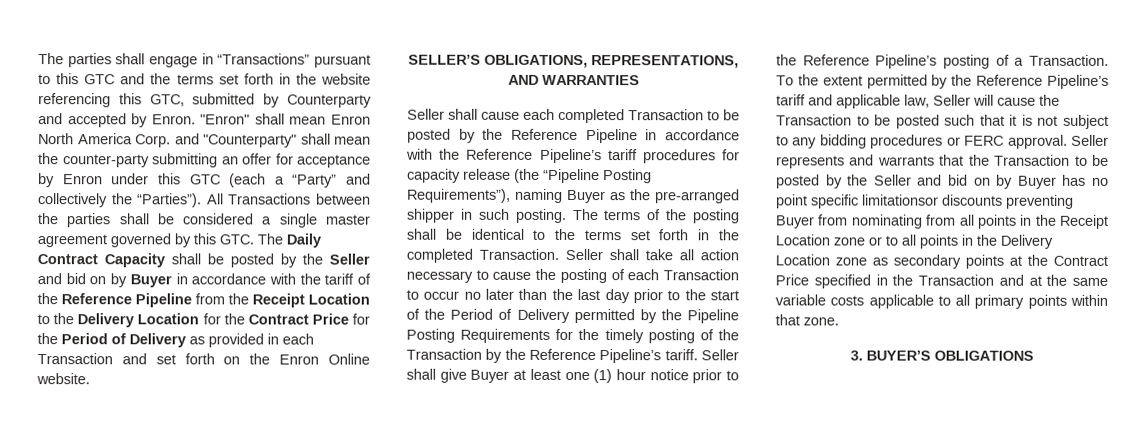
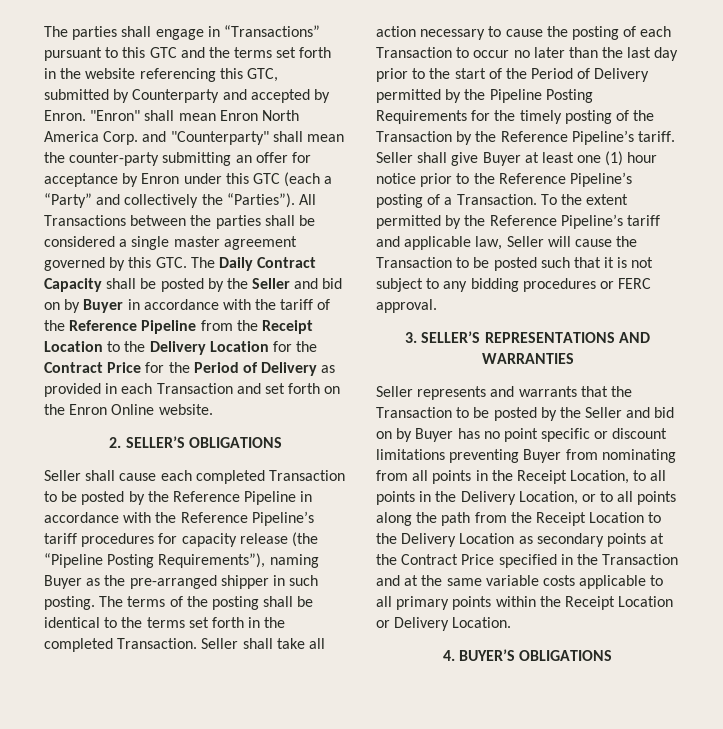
[408,54,739,69] [507,74,640,86] SELLER’S OBLIGATIONS, REPRESENTATIONS, AND WARRANTIES -> [109,436,282,448] 2. SELLER’S OBLIGATIONS
(1068, 141) none -> [405,331,650,343] [481,353,574,364] // 3. SELLER’S REPRESENTATIONS AND WARRANTIES //
[862,194,1003,206] limitationsor discounts -> [594,428,668,439] [376,449,445,460] or discount limitations
[775,234,882,246] Location zone or -> [570,470,630,484] Location,
[775,254,867,266] Location zone -> [518,491,677,505] [376,512,662,526] [376,533,515,547] Location, or to all points along the path from the Receipt Location to the Delivery Location
[775,314,839,326] [849,350,863,361] that zone. // 3. -> [539,596,674,610] [376,617,512,631] [442,650,455,661] the Receipt Location or Delivery Location. // 4.

